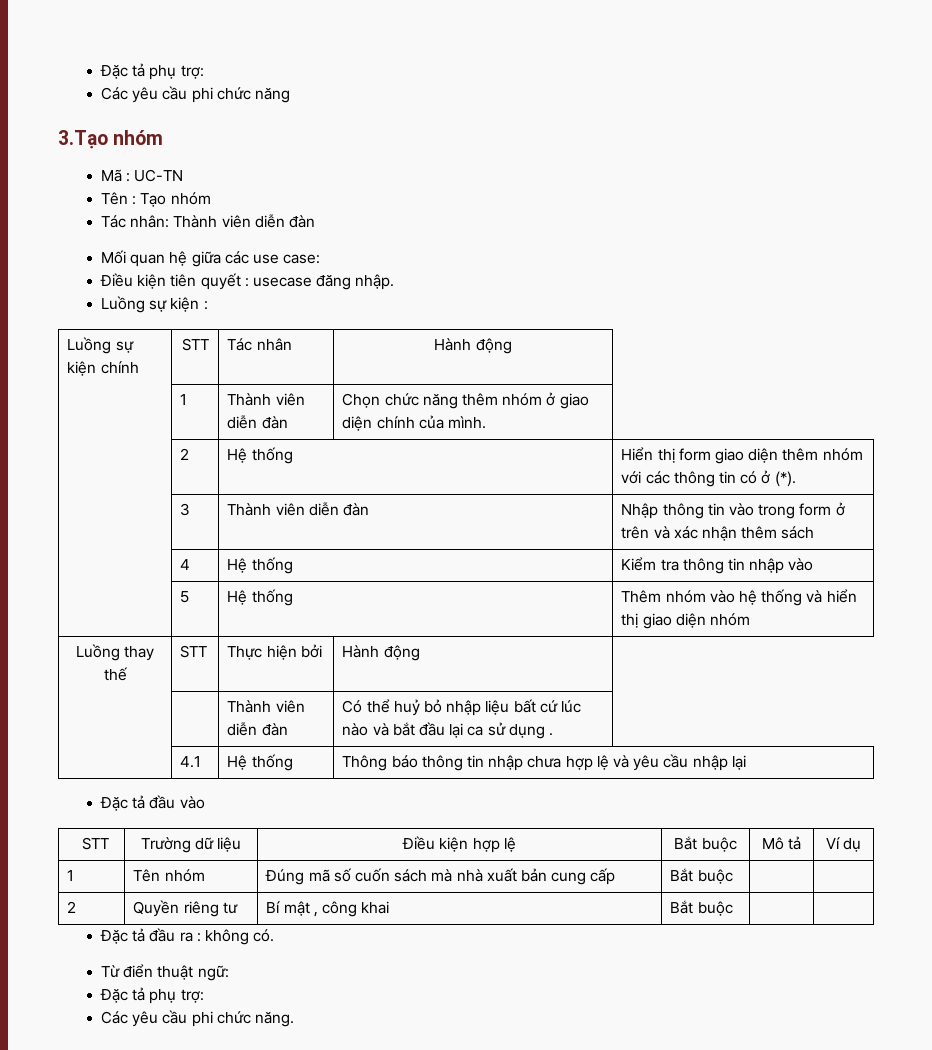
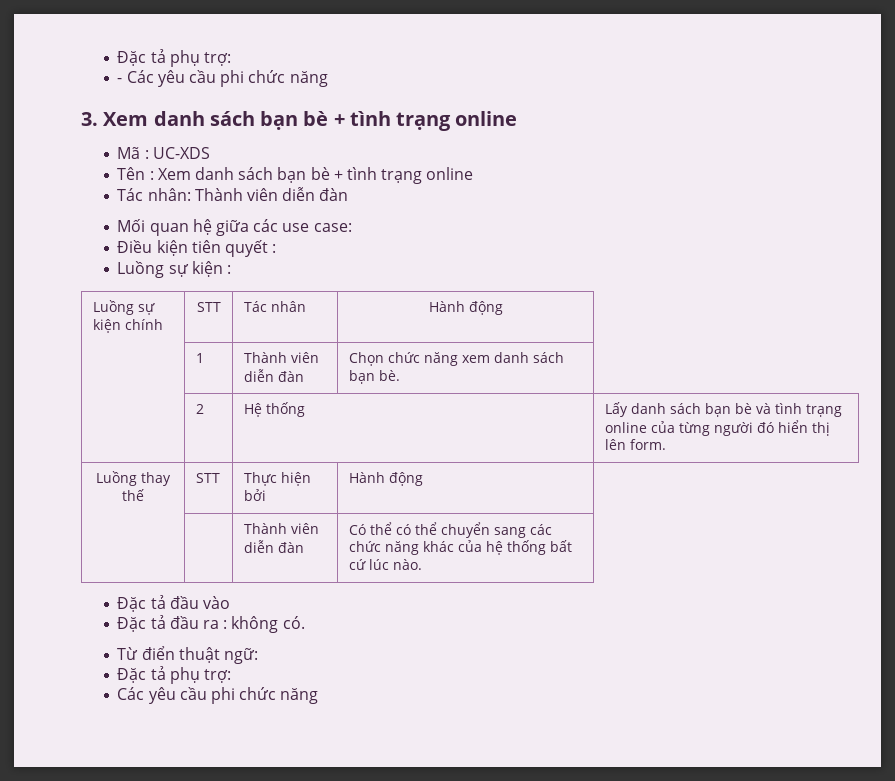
[99,63,204,80] Đặc tả phụ trợ: // -> [117,49,232,67] [117,78,123,83] Đặc tả phụ trợ: // -
[58,130,164,149] 3.Tạo nhóm -> [81,111,518,131] 3. Xem danh sách bạn bè + tình trạng online
[134,169,184,182] UC-TN -> [152,147,210,159] UC-XDS
[140,192,211,207] Tạo nhóm -> [157,167,474,184] Xem danh sách bạn bè + tình trạng online
[252,274,395,290] usecase đăng nhập. -> (277, 248) none
[462,392,589,409] [342,415,487,431] [180,448,190,460] [227,447,293,464] [621,447,863,464] [621,470,796,487] [180,503,191,516] [227,502,370,516] [621,502,845,519] [621,526,815,541] [180,559,191,570] [227,557,293,574] [621,557,814,574] [180,591,190,603] [227,589,293,606] [621,589,857,606] [621,613,751,629] thêm nhóm ở giao diện chính của mình. // | 2 | Hệ thống | Hiển thị form giao diện thêm nhóm với các thông tin có ở (*). // | 3 | Thành viên diễn đàn | Nhập thông tin vào trong form ở trên và xác nhận thêm sách // | 4 | Hệ thống | Kiểm tra thông tin nhập vào // | 5 | Hệ thống | Thêm nhóm vào hệ thống và hiển thị giao diện nhóm -> [461,352,564,363] [348,370,400,384] [195,404,204,414] [243,402,305,417] [604,402,842,417] [604,420,830,436] [604,439,666,450] xem danh sách bạn bè. // | 2 | Hệ thống | Lấy danh sách bạn bè và tình trạng online của từng người đó hiển thị lên form.
[393,699,581,716] [342,722,553,739] [180,756,202,768] [227,754,293,771] [342,754,746,771] [99,795,205,811] [81,837,109,850] [140,837,242,853] [402,836,516,853] [674,836,737,852] [761,836,802,850] [825,837,862,852] [67,870,75,881] [133,869,205,882] [265,868,616,885] [670,868,733,884] [67,901,77,913] [133,900,238,917] [266,901,390,917] [670,900,733,916] huỷ bỏ nhập liệu bất cứ lúc nào và bắt đầu lại ca sử dụng . // | 4.1 | Hệ thống | Thông báo thông tin nhập chưa hợp lệ và yêu cầu nhập lại // Đặc tả đầu vào // STT | Trường dữ liệu | Điều kiện hợp lệ | Bắt buộc | Mô tả | Ví dụ // 1 | Tên nhóm | Đúng mã số cuốn sách mà nhà xuất bản cung cấp | Bắt buộc | | // 2 | Quyền riêng tư | Bí mật , công khai | Bắt buộc | | -> [395,522,552,538] [348,540,572,555] [348,559,422,570] [117,595,231,612] có thể chuyển sang các chức năng khác của hệ thống bất cứ lúc nào. // Đặc tả đầu vào
[254,1012,294,1027] năng. -> [280,688,319,704] năng

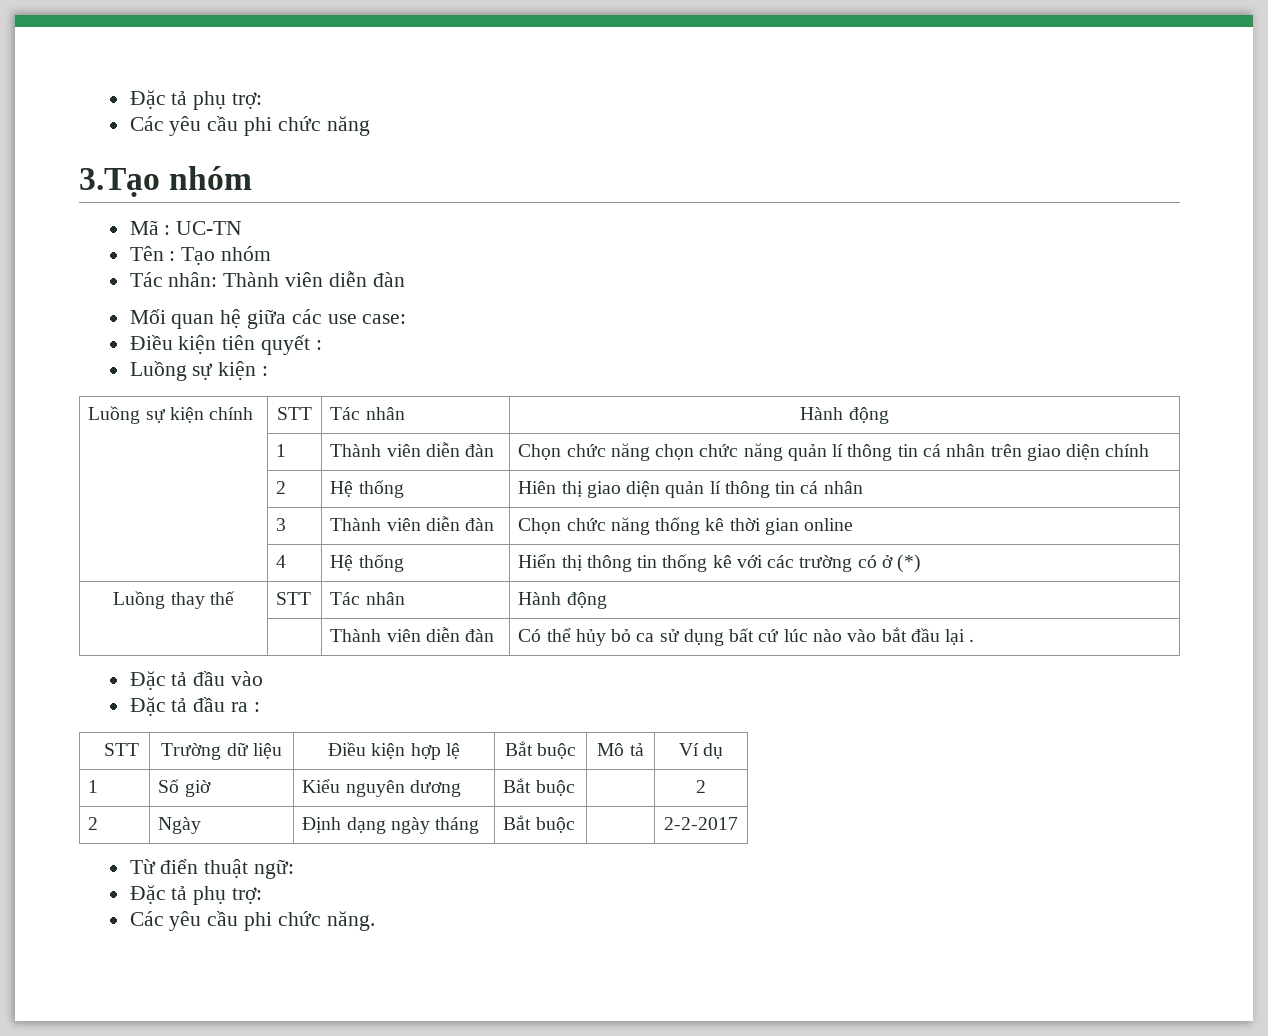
[117,49,232,67] [117,78,123,83] Đặc tả phụ trợ: // - -> [129,90,262,110] Đặc tả phụ trợ: //
[81,111,518,131] 3. Xem danh sách bạn bè + tình trạng online -> [79,166,253,197] 3.Tạo nhóm
[152,147,210,159] UC-XDS -> [176,221,243,235] UC-TN
[157,167,474,184] Xem danh sách bạn bè + tình trạng online -> [181,246,271,265] Tạo nhóm
[461,352,564,363] [348,370,400,384] [195,404,204,414] [243,402,305,417] [604,402,842,417] [604,420,830,436] [604,439,666,450] xem danh sách bạn bè. // | 2 | Hệ thống | Lấy danh sách bạn bè và tình trạng online của từng người đó hiển thị lên form. -> [655,443,1150,461] [276,481,287,494] [330,480,404,498] [518,481,863,498] [276,518,287,531] [330,516,495,531] [518,517,854,535] [276,555,287,568] [330,554,404,572] [518,554,922,573] chọn chức năng quản lí thông tin cá nhân trên giao diện chính // | 2 | Hệ thống | Hiên thị giao diện quản lí thông tin cá nhân // | 3 | Thành viên diễn đàn | Chọn chức năng thống kê thời gian online // | 4 | Hệ thống | Hiển thị thông tin thống kê với các trường có ở (*)
[243,472,311,486] [243,489,266,501] Thực hiện bởi -> [330,592,405,605] Tác nhân
[395,522,552,538] [348,540,572,555] [348,559,422,570] có thể chuyển sang các chức năng khác của hệ thống bất cứ lúc nào. -> [575,627,975,646] hủy bỏ ca sử dụng bất cứ lúc nào vào bắt đầu lại .
[231,616,305,633] không có. -> [104,743,140,756] [161,743,282,760] [328,742,460,760] [504,741,577,759] [597,743,644,756] [678,743,724,759] [88,780,99,793] [158,779,211,797] [302,779,461,797] [503,778,575,796] [696,780,706,793] [88,817,99,830] [158,817,202,834] [302,817,480,834] [503,815,575,833] [664,817,738,830] // STT | Trường dữ liệu | Điều kiện hợp lệ | Bắt buộc | Mô tả | Ví dụ // 1 | Số giờ | Kiểu nguyên dương | Bắt buộc | | 2 // 2 | Ngày | Định dạng ngày tháng | Bắt buộc | | 2-2-2017
[280,688,319,704] năng -> [326,911,375,931] năng.

